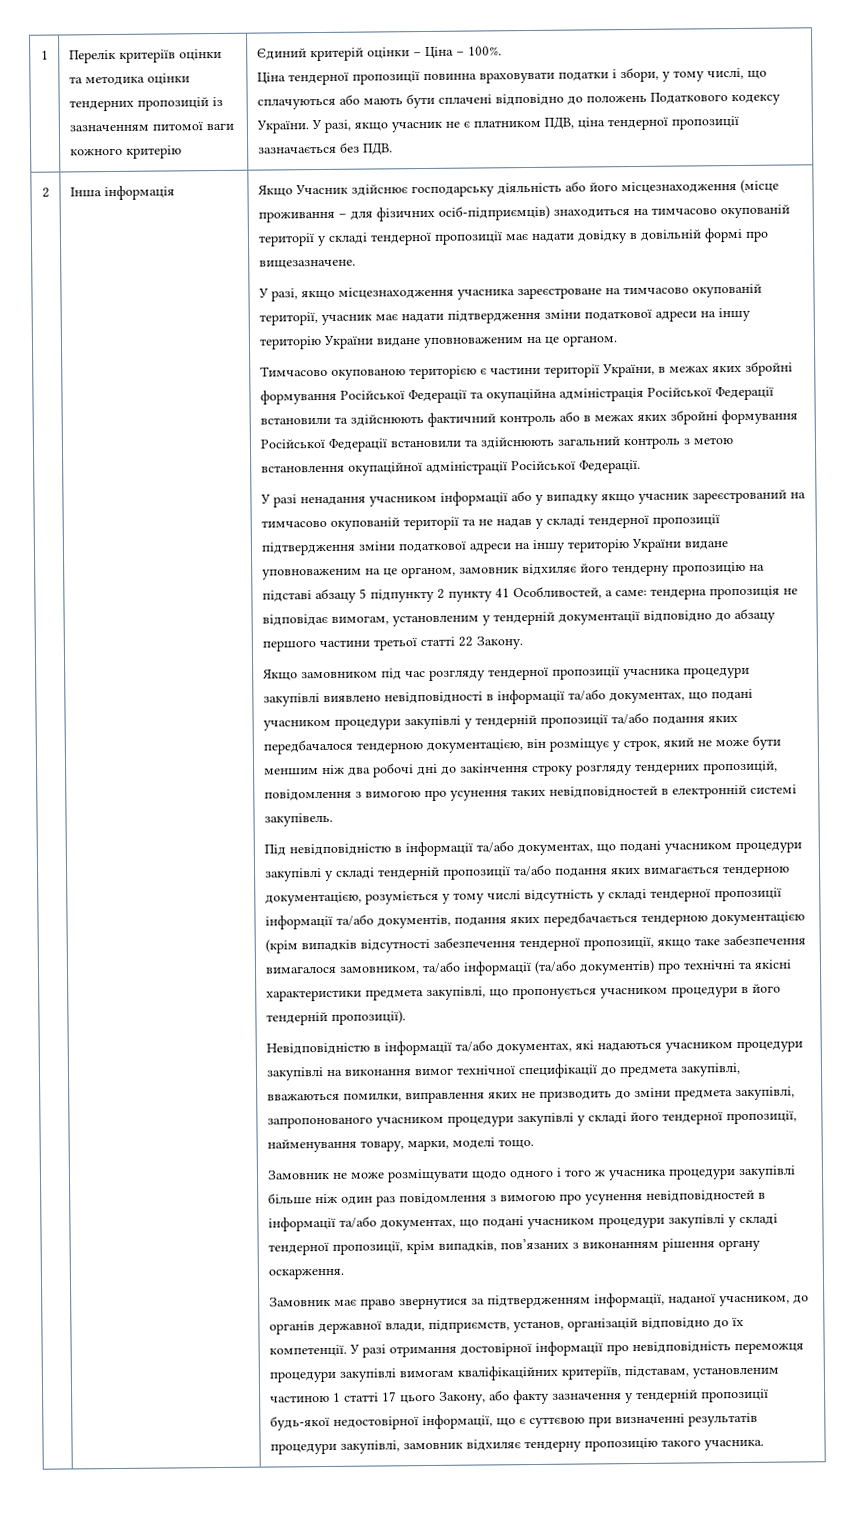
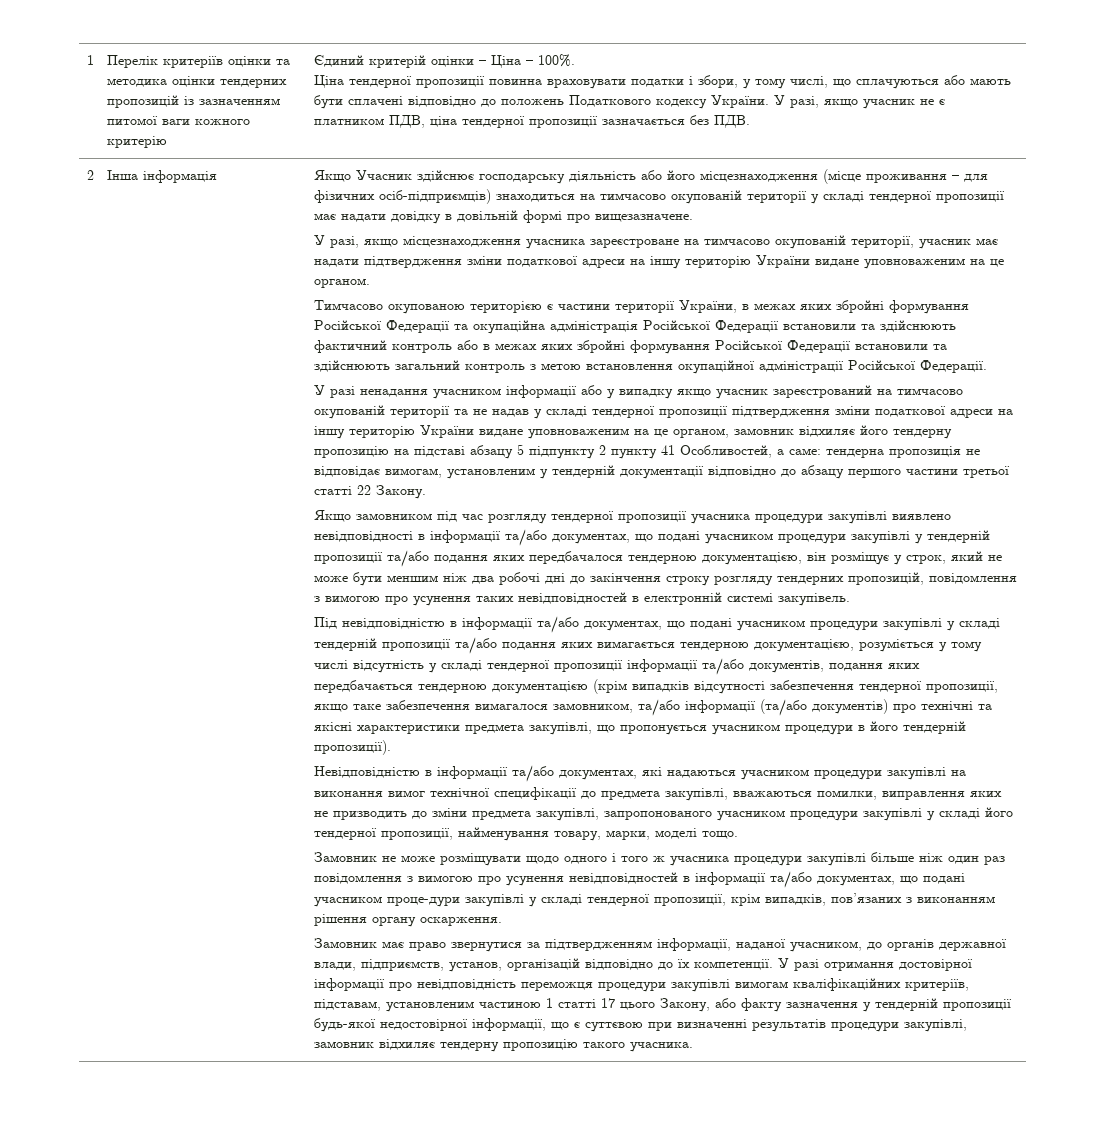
[597,1216,665,1229] процедури -> [386,897,460,907] проце-дури

